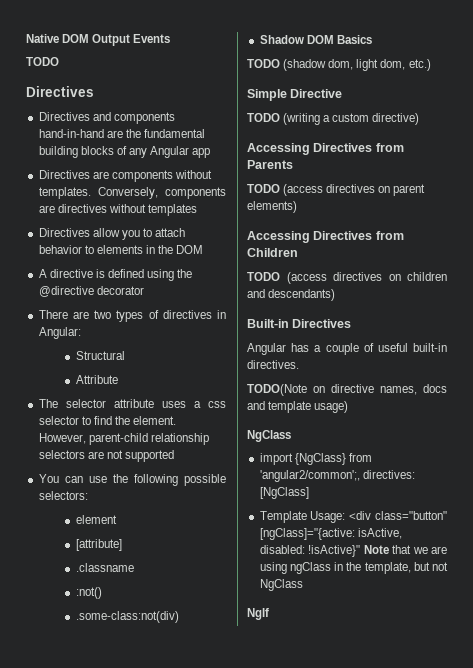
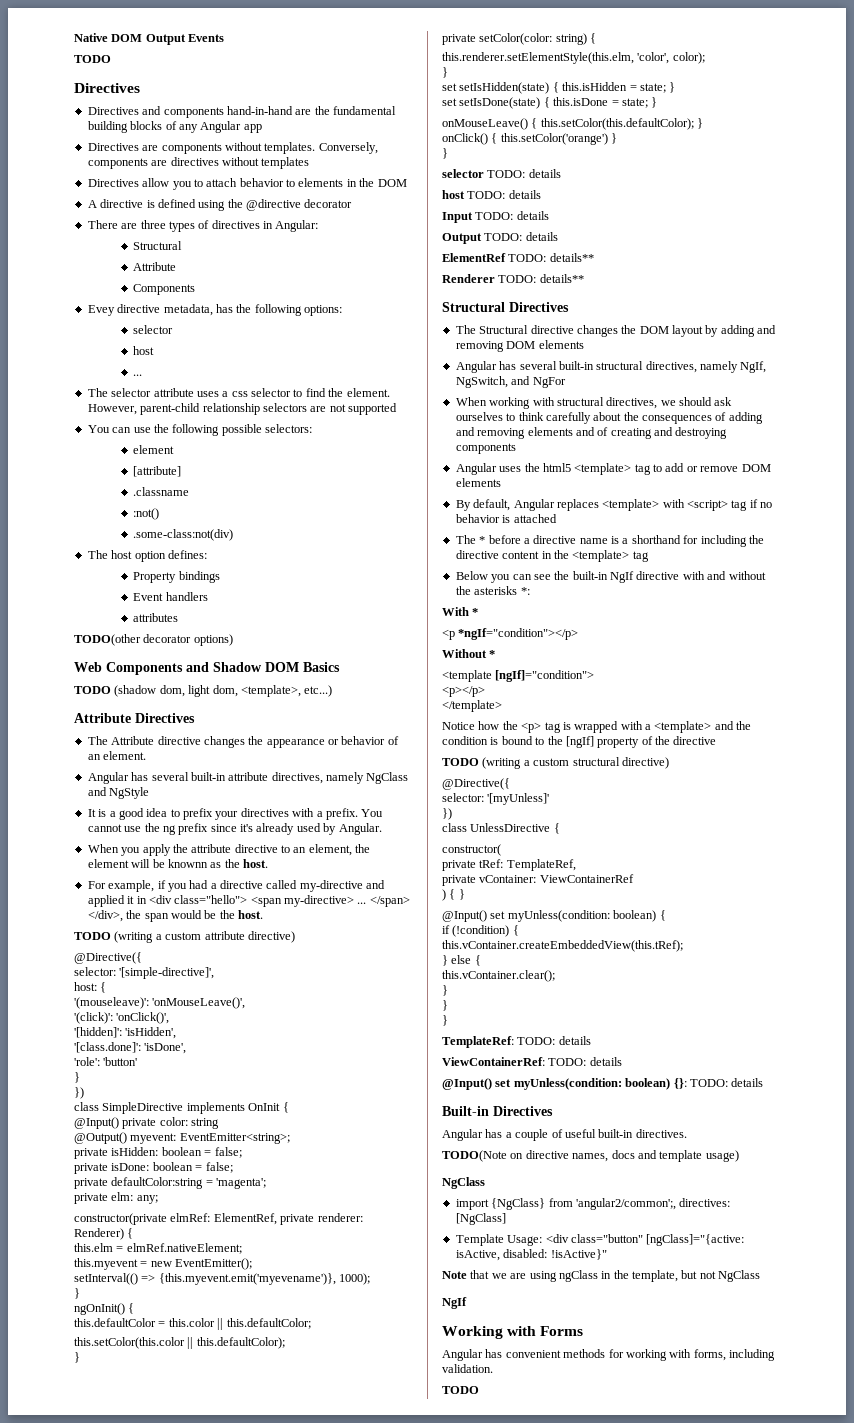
[94,310,112,319] two -> [140,220,166,229] three
(118, 379) none -> [133,284,196,295] [87,304,342,316] [133,325,174,334] [133,346,155,355] [133,374,143,376] // Components // Evey directive metadata, has the following options: // selector // host // ...
(179, 617) none -> [87,550,207,562] [133,571,220,583] [133,592,208,601] [133,613,179,622] [74,634,233,646] [74,662,209,675] The host option defines: // Property bindings // Event handlers // attributes // TODO(other decorator options) // Web Components and
[408,59,431,71] [247,89,343,101] [247,113,420,125] [247,143,404,155] [247,160,293,169] [247,184,426,196] [247,201,297,213] [247,231,404,243] [247,248,298,257] [247,272,447,284] [247,289,336,301] etc.) // Simple Directive // TODO (writing a custom directive) // Accessing Directives from Parents // TODO (access directives on parent elements) // Accessing Directives from Children // TODO (access directives on children and descendants) -> [240,685,333,697] [74,713,195,723] [87,736,399,748] [87,751,147,760] [87,772,409,784] [87,787,150,799] [87,808,384,820] [87,823,382,835] [87,844,371,856] [87,859,268,868] [87,880,386,892] [87,895,410,907] [87,910,263,922] [74,931,295,943] [74,952,142,964] [74,967,215,979] [74,982,107,993] [74,997,246,1009] [74,1012,170,1024] [74,1027,177,1039] [74,1042,187,1054] [74,1057,138,1066] [74,1072,80,1083] [74,1087,84,1099] [74,1102,289,1114] [74,1117,220,1129] [74,1132,290,1144] [74,1147,242,1159] [74,1162,233,1174] [74,1177,267,1189] [74,1192,158,1204] [74,1213,363,1225] [74,1228,134,1240] [74,1243,242,1254] [74,1258,253,1270] [74,1273,371,1285] [74,1288,80,1299] [74,1303,135,1315] [74,1318,311,1330] [74,1337,285,1349] [74,1352,80,1363] [442,33,597,45] [442,52,705,64] [442,67,448,78] [442,82,676,94] [442,97,658,109] [442,118,704,130] [442,133,618,145] [442,148,448,159] [442,169,561,178] [442,190,541,199] [442,211,549,223] [442,232,558,244] [442,253,594,262] [442,274,584,283] [442,302,569,312] [455,325,777,337] [455,340,584,352] [455,361,767,373] [455,376,566,388] [455,397,733,409] [455,412,763,424] [455,427,728,439] [455,443,516,454] [455,463,771,475] [455,478,501,487] [455,499,773,511] [455,514,557,523] [455,535,764,547] [455,550,649,562] [455,571,766,583] [455,586,530,595] [442,607,479,616] [442,628,579,640] [442,649,496,658] [442,670,595,682] [442,686,485,697] [442,700,502,712] [442,721,752,733] [442,736,717,748] [442,757,669,769] [442,778,510,790] [442,793,550,805] [442,808,452,820] [442,823,560,834] [442,844,501,856] [442,859,576,871] [442,874,634,886] [442,889,465,901] [442,910,666,922] [442,925,519,937] [442,940,683,952] [442,955,481,966] [442,970,555,982] [442,985,448,996] [442,1000,448,1011] [442,1015,448,1026] [442,1036,591,1048] [442,1057,622,1066] [442,1078,764,1090] <template>, etc...) // Attribute Directives // The Attribute directive changes the appearance or behavior of an element. // Angular has several built-in attribute directives, namely NgClass and NgStyle // It is a good idea to prefix your directives with a prefix. You cannot use the ng prefix since it's already used by Angular. // When you apply the attribute directive to an element, the element will be knownn as the host. // For example, if you had a directive called my-directive and applied it in <div class="hello"> <span my-directive> ... </span> </div>, the span would be the host. // TODO (writing a custom attribute directive) // @Directive({ // selector: '[simple-directive]', // host: { // '(mouseleave)': 'onMouseLeave()', // '(click)': 'onClick()', // '[hidden]': 'isHidden', // '[class.done]': 'isDone', // 'role': 'button' // } // }) // class SimpleDirective implements OnInit { // @Input() private color: string // @Output() myevent: EventEmitter<string>; // private isHidden: boolean = false; // private isDone: boolean = false; // private defaultColor:string = 'magenta'; // private elm: any; // constructor(private elmRef: ElementRef, private renderer: Renderer) { // this.elm = elmRef.nativeElement; // this.myevent = new EventEmitter(); // setInterval(() => {this.myevent.emit('myevename')}, 1000); // } // ngOnInit() { // this.defaultColor = this.color || this.defaultColor; // this.setColor(this.color || this.defaultColor); // } // private setColor(color: string) { // this.renderer.setElementStyle(this.elm, 'color', color); // } // set setIsHidden(state) { this.isHidden = state; } // set setIsDone(state) { this.isDone = state; } // onMouseLeave() { this.setColor(this.defaultColor); } // onClick() { this.setColor('orange') } // } // selector TODO: details // host TODO: details // Input TODO: details // Output TODO: details // ElementRef TODO: details** // Renderer TODO: details** // Structural Directives // The Structural directive changes the DOM layout by adding and removing DOM elements // Angular has several built-in structural directives, namely NgIf, NgSwitch, and NgFor // When working with structural directives, we should ask ourselves to think carefully about the consequences of adding and removing elements and of creating and destroying components // Angular uses the html5 <template> tag to add or remove DOM elements // By default, Angular replaces <template> with <script> tag if no behavior is attached // The * before a directive name is a shorthand for including the directive content in the <template> tag // Below you can see the built-in NgIf directive with and without the asterisks *: // With * // <p *ngIf="condition"></p> // Without * // <template [ngIf]="condition"> // <p></p> // </template> // Notice how the <p> tag is wrapped with a <template> and the condition is bound to the [ngIf] property of the directive // TODO (writing a custom structural directive) // @Directive({ // selector: '[myUnless]' // }) // class UnlessDirective { // constructor( // private tRef: TemplateRef, // private vContainer: ViewContainerRef // ) { } // @Input() set myUnless(condition: boolean) { // if (!condition) { // this.vContainer.createEmbeddedView(this.tRef); // } else { // this.vContainer.clear(); // } // } // } // TemplateRef: TODO: details // ViewContainerRef: TODO: details // @Input() set myUnless(condition: boolean) {}: TODO: details
(361, 551) none -> (607, 1254) //
(269, 614) none -> [442,1326,584,1339] [442,1349,775,1361] [442,1364,493,1373] [442,1386,479,1394] // Working with Forms // Angular has convenient methods for working with forms, including validation. // TODO

